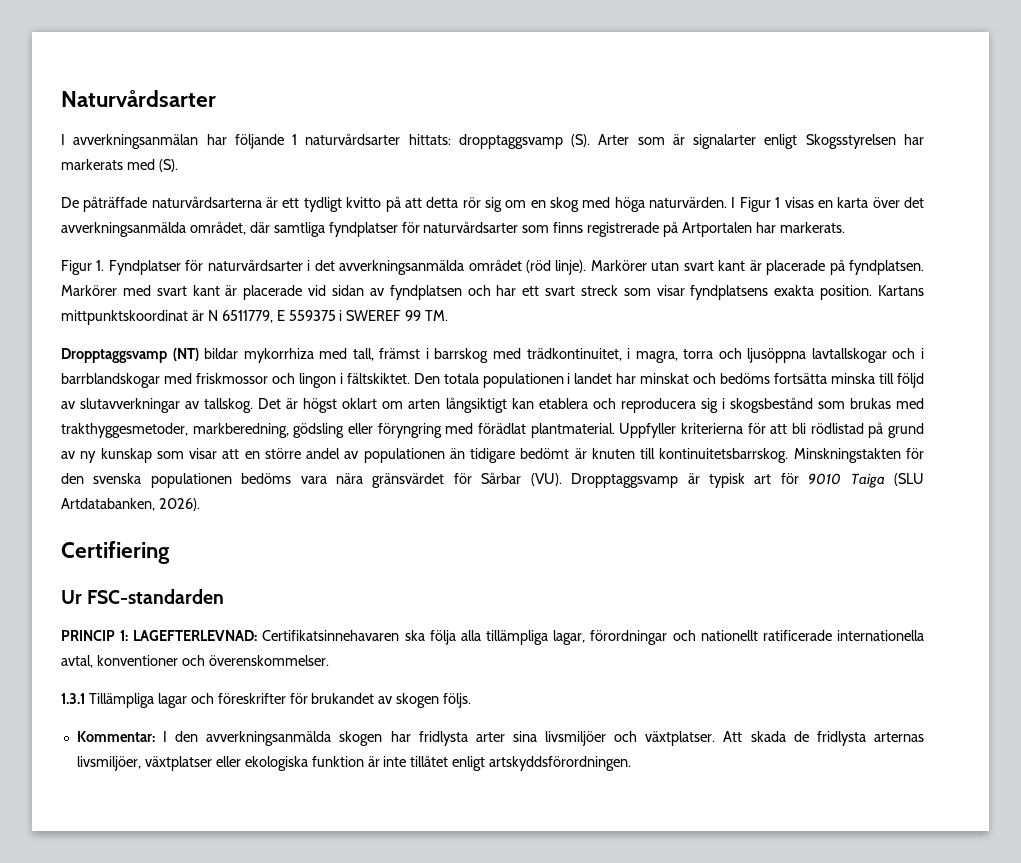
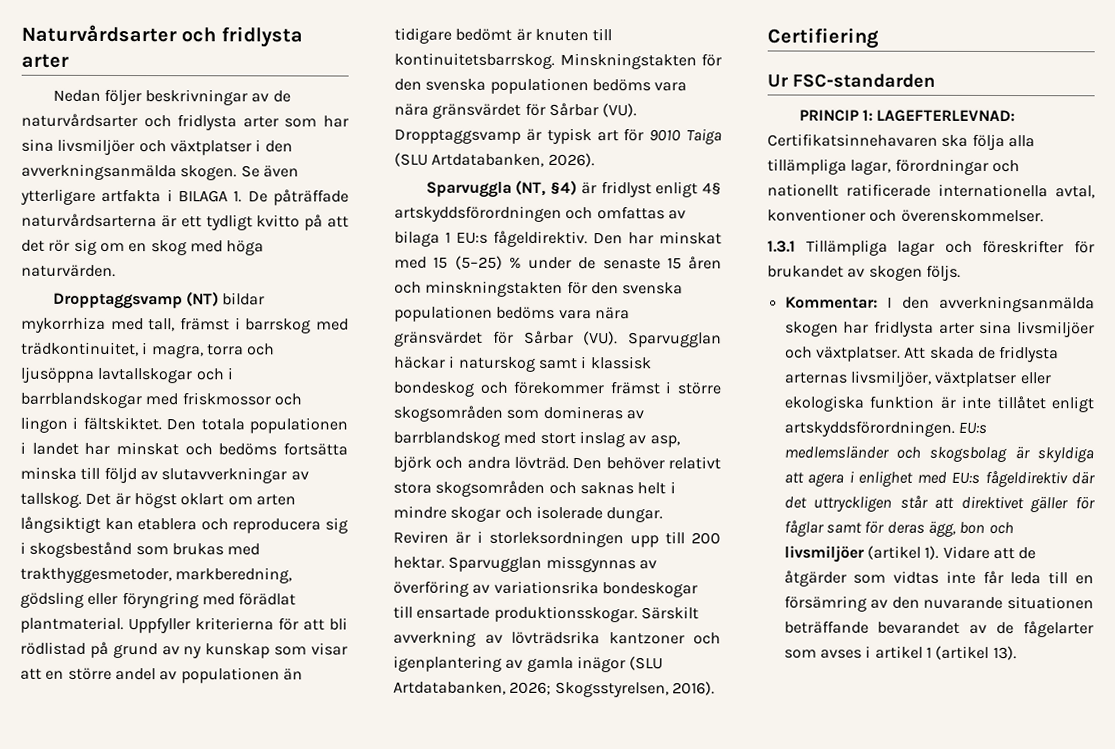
[61,133,924,149] [61,159,178,172] // I avverkningsanmälan har följande 1 naturvårdsarter hittats: dropptaggsvamp (S). Arter som är signalarter enligt Skogsstyrelsen har markerats med (S). // -> [181,26,303,48] [21,53,69,68] [52,88,291,106] [21,113,349,131] [21,138,293,156] [21,163,299,181] [20,188,243,205] och fridlysta arter // Nedan följer beskrivningar av de naturvårdsarter och fridlysta arter som har sina livsmiljöer och växtplatser i den avverkningsanmälda skogen. Se även ytterligare artfakta i BILAGA 1.
[426,197,459,208] detta -> [21,239,45,252] det
[731,197,925,212] [61,221,845,237] [61,259,925,275] [61,285,925,300] [61,310,449,325] I Figur 1 visas en karta över det avverkningsanmälda området, där samtliga fyndplatser för naturvårdsarter som finns registrerade på Artportalen har markerats. // Figur 1. Fyndplatser för naturvårdsarter i det avverkningsanmälda området (röd linje). Markörer utan svart kant är placerade på fyndplatsen. Markörer med svart kant är placerade vid sidan av fyndplatsen och har ett svart streck som visar fyndplatsens exakta position. Kartans mittpunktskoordinat är N 6511779, E 559375 i SWEREF 99 TM. -> (116, 270) none
(200, 504) none -> [425,179,722,198] [394,205,686,223] [394,230,722,248] [394,255,722,270] [394,280,684,298] [394,305,630,322] [394,330,722,348] [394,355,652,372] [393,380,721,397] [393,405,644,422] [393,431,680,448] [393,455,721,472] [393,480,676,497] [393,505,664,523] [393,530,721,548] [393,555,657,573] [393,580,698,598] [393,605,699,623] [393,630,721,647] [393,655,664,673] [393,681,715,698] // Sparvuggla (NT, §4) är fridlyst enligt 4§ artskyddsförordningen och omfattas av bilaga 1 EU:s fågeldirektiv. Den har minskat med 15 (5–25) % under de senaste 15 åren och minskningstakten för den svenska populationen bedöms vara nära gränsvärdet för Sårbar (VU). Sparvugglan häckar i naturskog samt i klassisk bondeskog och förekommer främst i större skogsområden som domineras av barrblandskog med stort inslag av asp, björk och andra lövträd. Den behöver relativt stora skogsområden och saknas helt i mindre skogar och isolerade dungar. Reviren är i storleksordningen upp till 200 hektar. Sparvugglan missgynnas av överföring av variationsrika bondeskogar till ensartade produktionsskogar. Särskilt avverkning av lövträdsrika kantzoner och igenplantering av gamla inägor (SLU Artdatabanken, 2026; Skogsstyrelsen, 2016).
(632, 763) none -> [957,421,987,434] [783,445,1094,463] [783,470,1095,488] [783,495,1095,513] [783,520,1014,537] [783,545,1037,563] [783,570,1094,587] [783,595,1094,612] [783,620,1094,638] [783,645,1017,661] EU:s medlemsländer och skogsbolag är skyldiga att agera i enlighet med EU:s fågeldirektiv där det uttryckligen står att direktivet gäller för fåglar samt för deras ägg, bon och livsmiljöer (artikel 1). Vidare att de åtgärder som vidtas inte får leda till en försämring av den nuvarande situationen beträffande bevarandet av de fågelarter som avses i artikel 1 (artikel 13).

